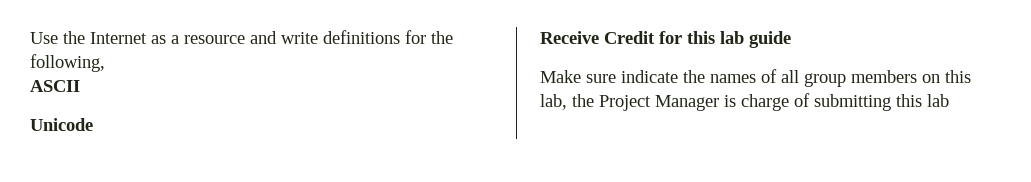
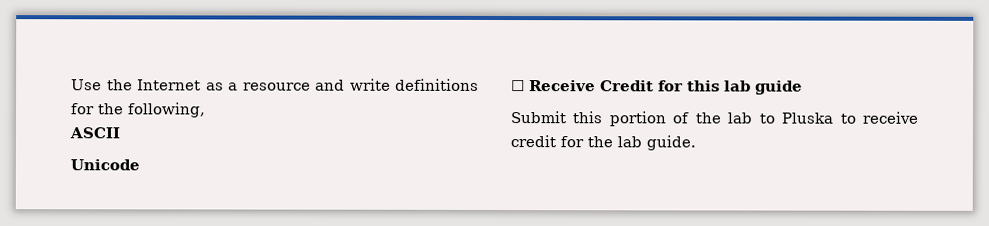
(93, 124) none -> [511,80,525,92] ☐
[540,69,971,87] [540,93,949,111] Make sure indicate the names of all group members on this lab, the Project Manager is charge of submitting this lab -> [510,111,920,127] [510,135,696,151] Submit this portion of the lab to Pluska to receive credit for the lab guide.

